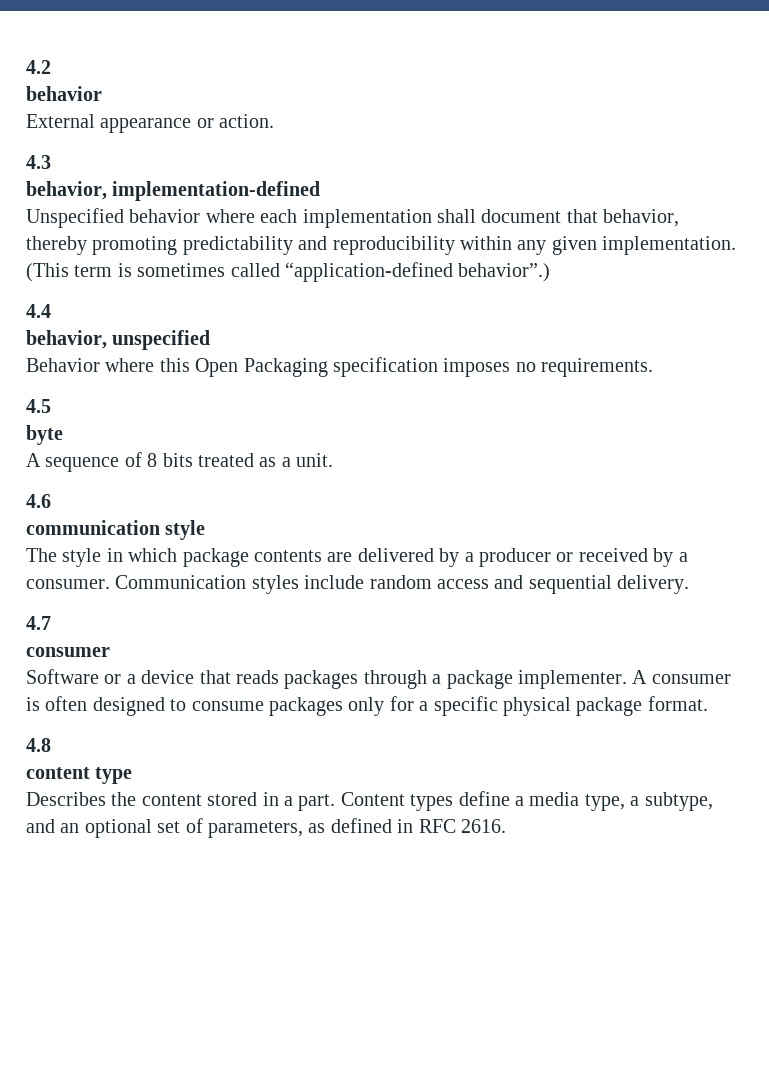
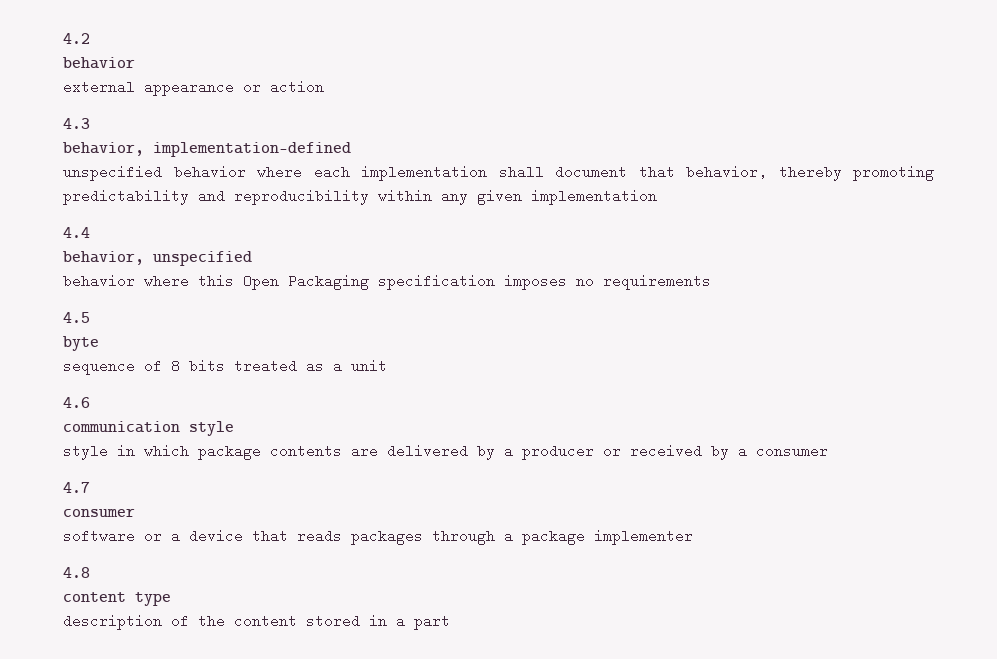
[26,114,95,128] External -> [63,80,135,94] external
[219,114,275,128] action. -> [270,80,324,94] action
[26,208,124,228] Unspecified -> [63,165,162,181] unspecified
[602,236,737,255] [26,262,551,282] implementation. (This term is sometimes called “application-defined behavior”.) -> [531,189,657,205] implementation
[26,358,100,372] Behavior -> [63,274,135,288] behavior
[541,358,654,377] requirements. -> [603,274,711,290] requirements
[26,453,41,467] A -> (99, 343) none
[296,453,334,467] unit. -> [351,360,387,371] unit
[26,548,57,562] The -> (234, 428) none
[26,575,690,594] consumer. Communication styles include random access and sequential delivery. -> [756,444,828,458] consumer
[26,669,99,684] Software -> [63,529,135,543] software
[518,670,731,689] [26,696,708,716] implementer. A consumer is often designed to consume packages only for a specific physical package format. -> [594,529,693,545] implementer
[26,792,106,806] Describes -> [63,614,189,630] description of
[298,791,713,811] [26,818,506,838] part. Content types define a media type, a subtype, and an optional set of parameters, as defined in RFC 2616. -> [414,614,450,630] part

